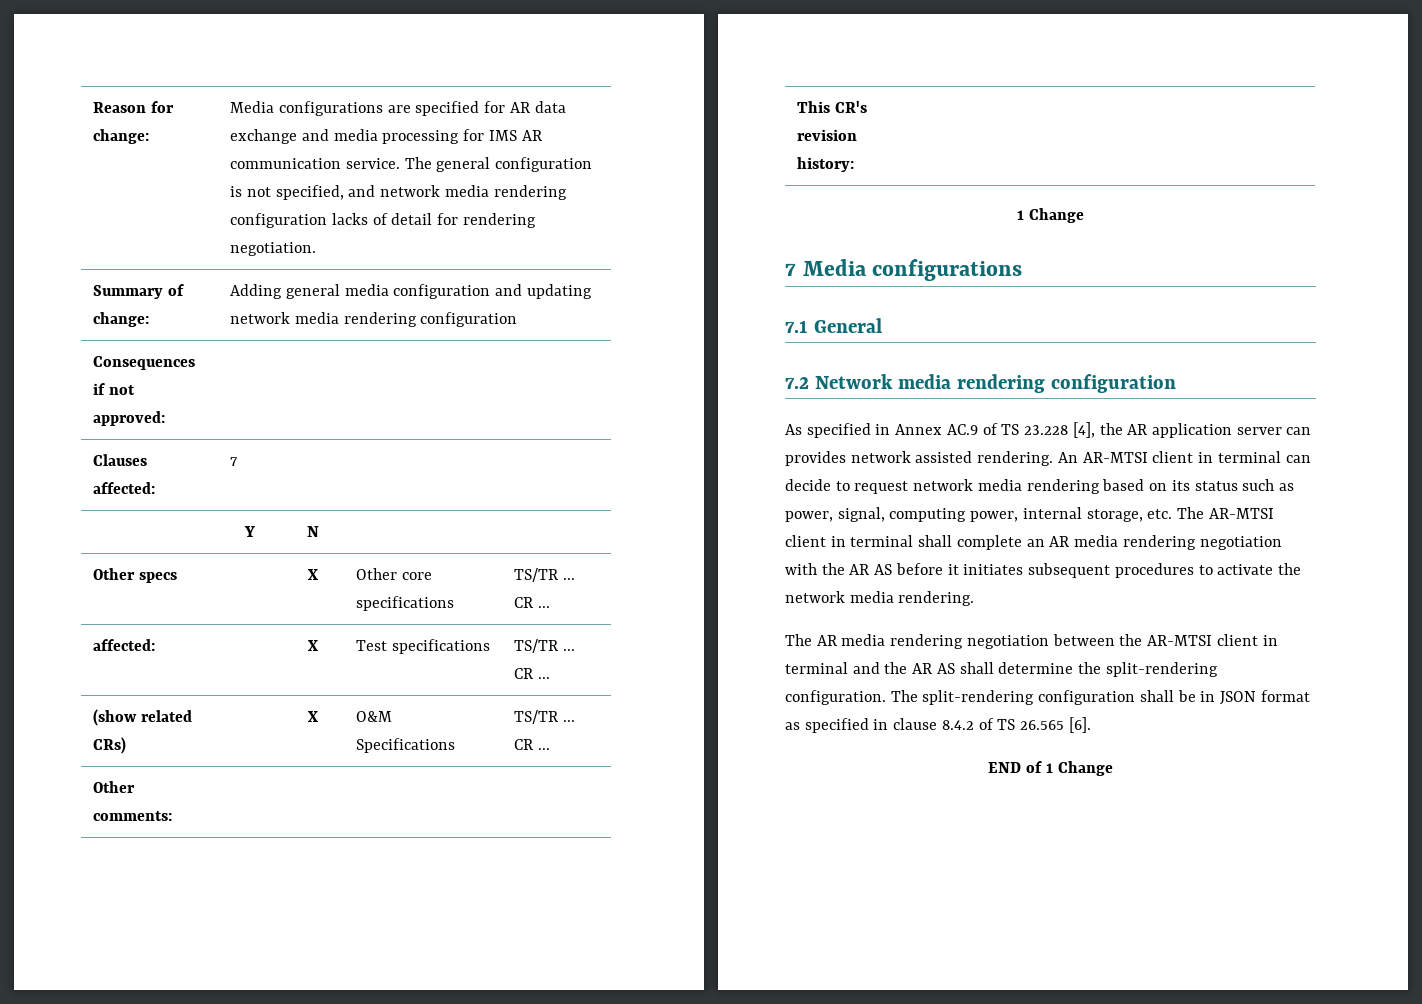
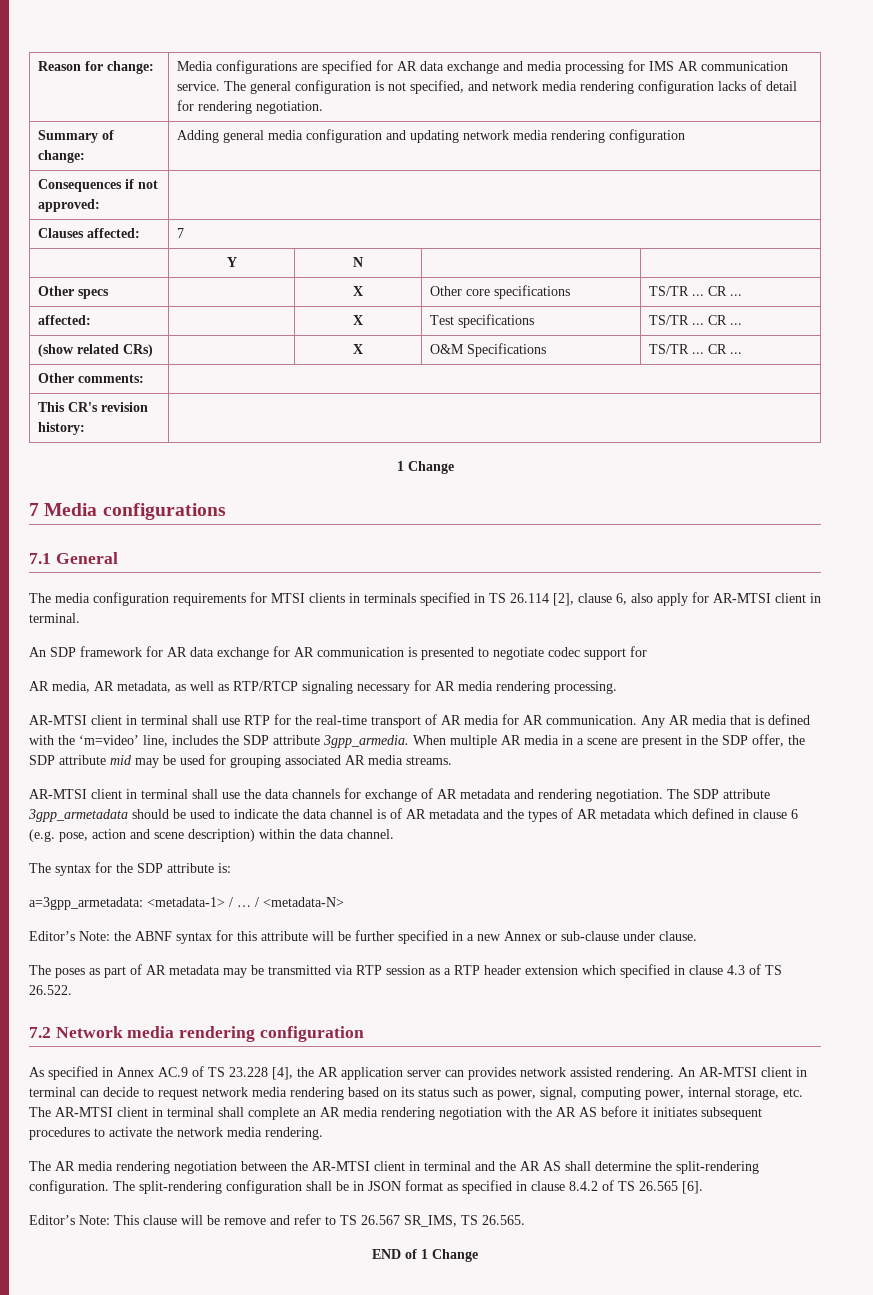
(882, 325) none -> [29,592,821,606] [29,613,80,623] [29,646,647,660] [29,680,617,694] [29,714,810,728] [29,734,805,748] [29,754,452,768] [29,788,770,802] [28,808,798,822] [29,829,394,842] [29,862,231,876] [29,897,344,910] [29,930,697,944] [29,964,782,978] [29,985,72,995] // The media configuration requirements for MTSI clients in terminals specified in TS 26.114 [2], clause 6, also apply for AR-MTSI client in terminal. // An SDP framework for AR data exchange for AR communication is presented to negotiate codec support for // AR media, AR metadata, as well as RTP/RTCP signaling necessary for AR media rendering processing. // AR-MTSI client in terminal shall use RTP for the real-time transport of AR media for AR communication. Any AR media that is defined with the ‘m=video’ line, includes the SDP attribute 3gpp_armedia. When multiple AR media in a scene are present in the SDP offer, the SDP attribute mid may be used for grouping associated AR media streams. // AR-MTSI client in terminal shall use the data channels for exchange of AR metadata and rendering negotiation. The SDP attribute 3gpp_armetadata should be used to indicate the data channel is of AR metadata and the types of AR metadata which defined in clause 6 (e.g. pose, action and scene description) within the data channel. // The syntax for the SDP attribute is: // a=3gpp_armetadata: <metadata-1> / … / <metadata-N> // Editor’s Note: the ABNF syntax for this attribute will be further specified in a new Annex or sub-clause under clause. // The poses as part of AR metadata may be transmitted via RTP session as a RTP header extension which specified in clause 4.3 of TS 26.522.
(1091, 725) none -> [29,1214,525,1227] // Editor’s Note: This clause will be remove and refer to TS 26.567 SR_IMS, TS 26.565.

